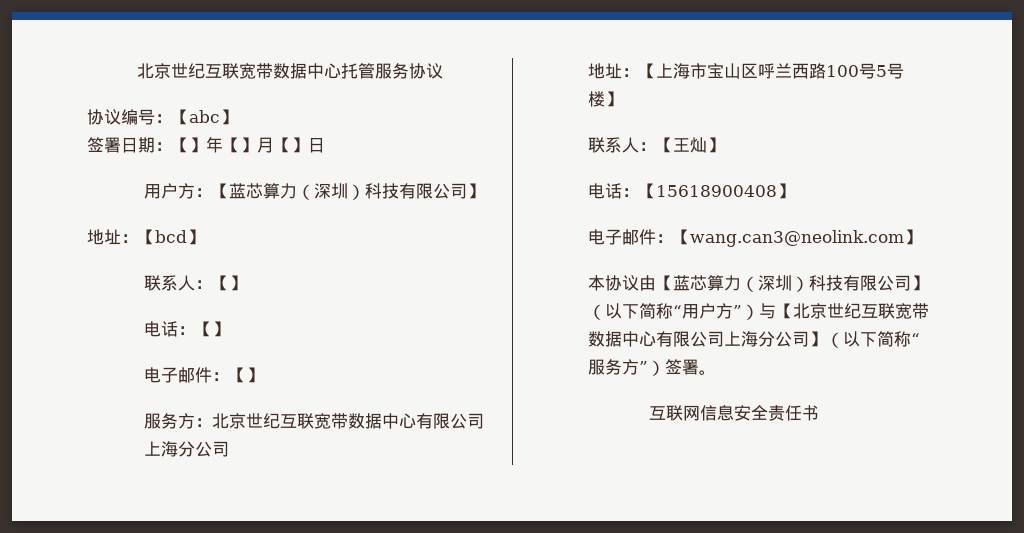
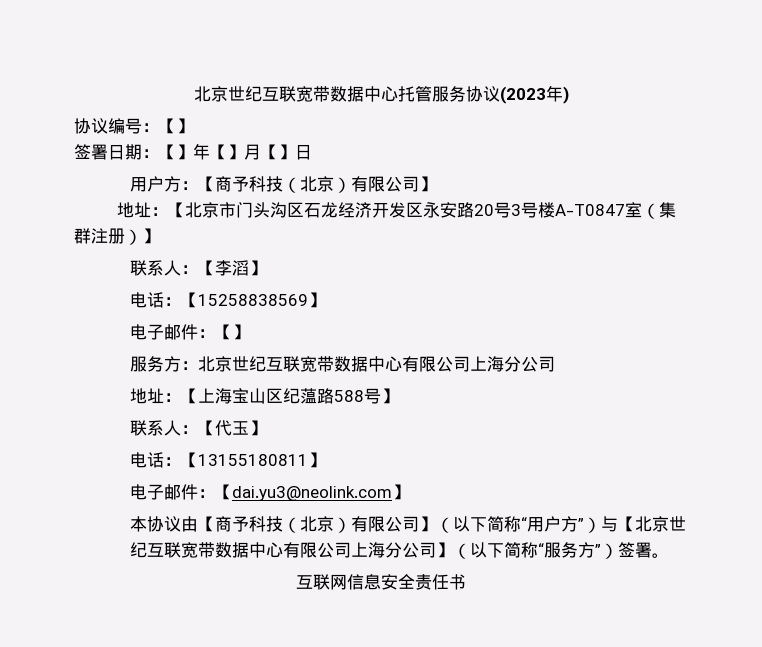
(443, 71) none -> [499,85,569,104] (2023年)
[189,110,220,123] abc -> (176, 126) none
[229,183,400,200] 蓝芯算力（深圳）科技 -> [215,176,352,193] 商予科技（北京）
[155,229,204,245] [144,275,247,291] [144,321,213,337] bcd】 // 联系人：【】 // 电话：【 -> [184,202,676,219] [74,228,159,245] [130,260,267,276] [130,292,309,308] 北京市门头沟区石龙经济开发区永安路20号3号楼A-T0847室（集群注册）】 // 联系人：【李滔】 // 电话：【15258838569
[690,63,905,79] [588,91,623,107] [588,137,725,153] [588,183,795,199] [588,229,905,247] 市宝山区呼兰西路100号5号楼】 // 联系人：【王灿】 // 电话：【15618900408】 // 电子邮件：【wang.can3@neolink.com -> [232,388,399,404] [130,420,267,436] [130,452,326,468] [130,484,393,501] 宝山区纪蕰路588号】 // 联系人：【代玉】 // 电话：【13155180811】 // 电子邮件：【dai.yu3@neolink.com
[673,275,844,292] 蓝芯算力（深圳）科技 -> [215,516,352,533] 商予科技（北京）

